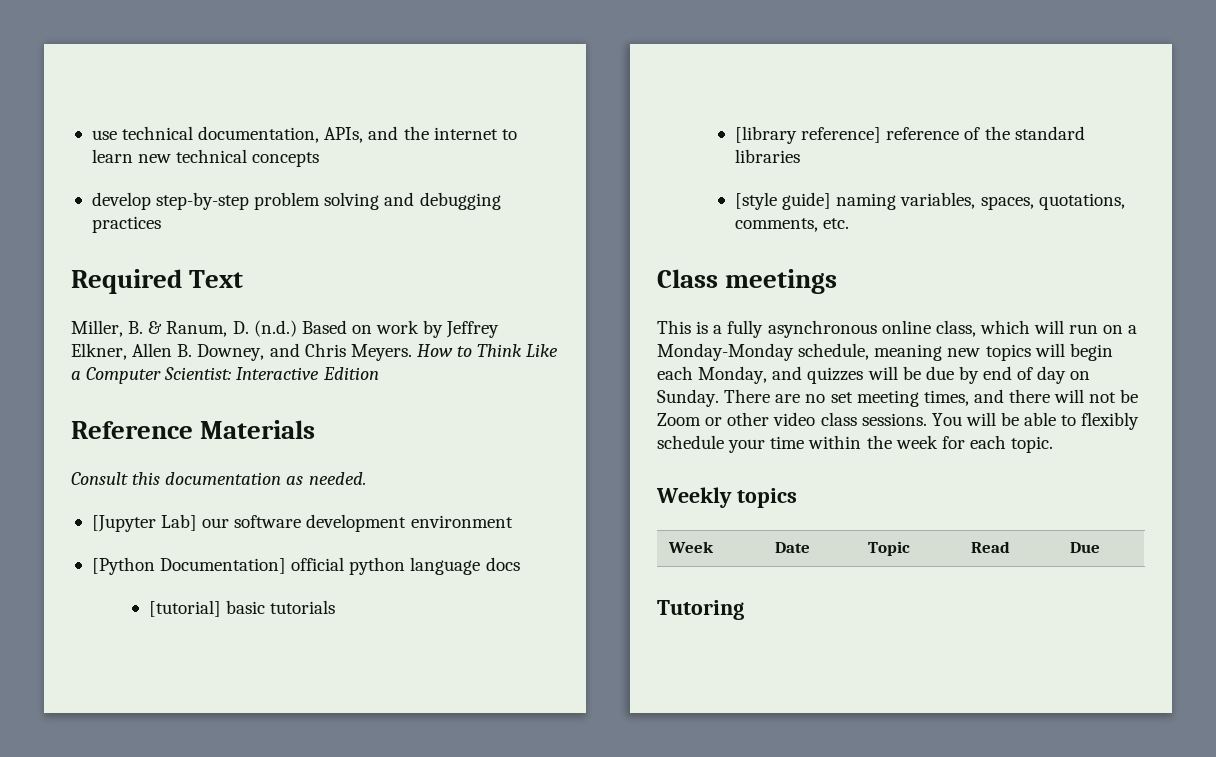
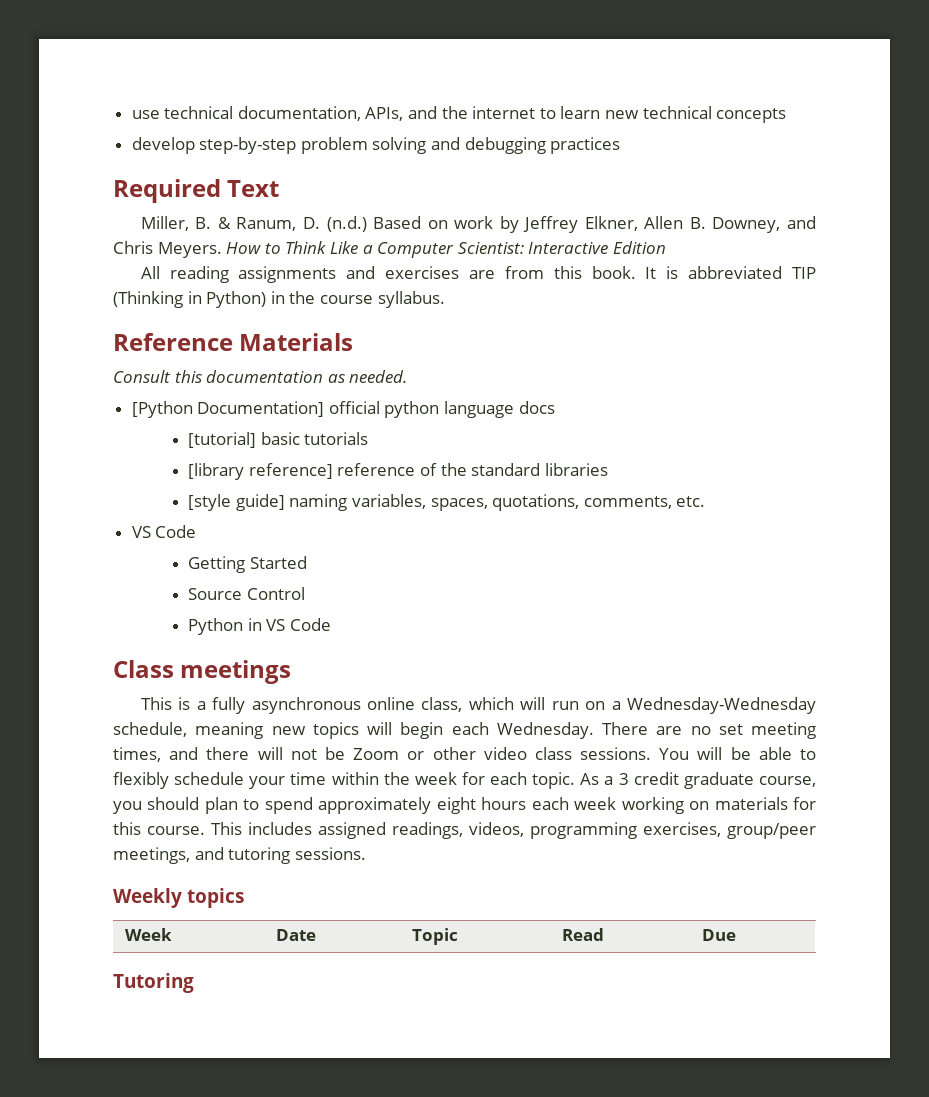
(379, 373) none -> [140,266,816,283] [113,291,445,308] // All reading assignments and exercises are from this book. It is abbreviated TIP (Thinking in Python) in the course syllabus.
[91,514,513,532] // [Jupyter Lab] our software development environment -> (408, 376) none
(850, 223) none -> [131,525,197,538] [188,556,307,573] [188,587,305,600] [188,618,331,635] // VS Code // Getting Started // Source Control // Python in VS Code
[657,343,794,361] Monday-Monday -> [626,697,816,714] Wednesday-Wednesday
[698,366,1091,384] [657,389,719,407] Monday, and quizzes will be due by end of day on Sunday. -> [496,722,594,739] Wednesday.
(1054, 444) none -> [580,772,816,789] [113,797,816,814] [113,822,816,839] [113,847,366,864] As a 3 credit graduate course, you should plan to spend approximately eight hours each week working on materials for this course. This includes assigned readings, videos, programming exercises, group/peer meetings, and tutoring sessions.

